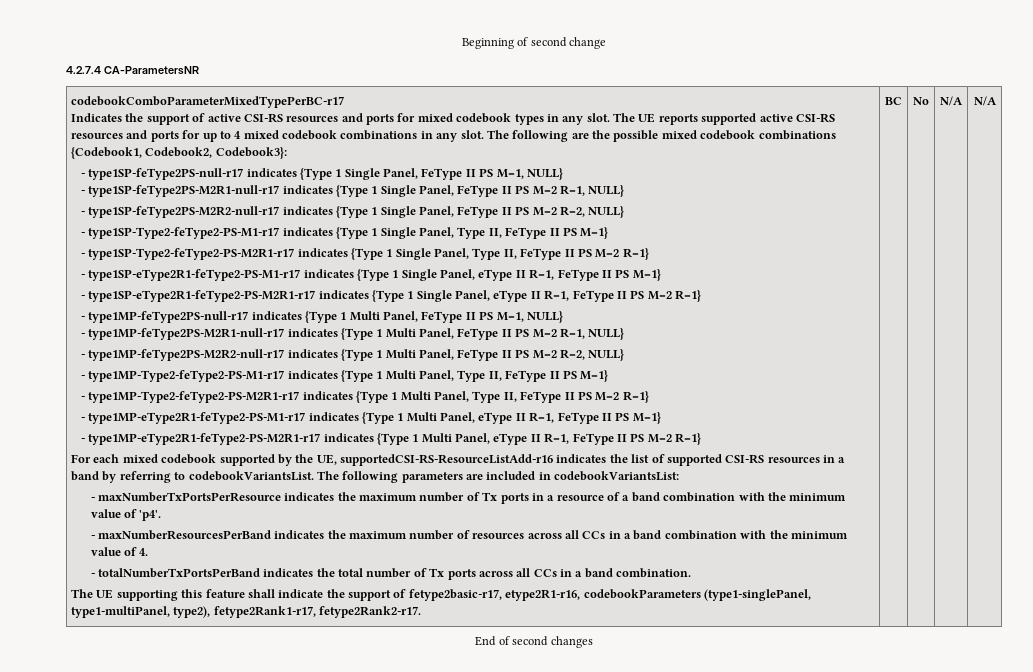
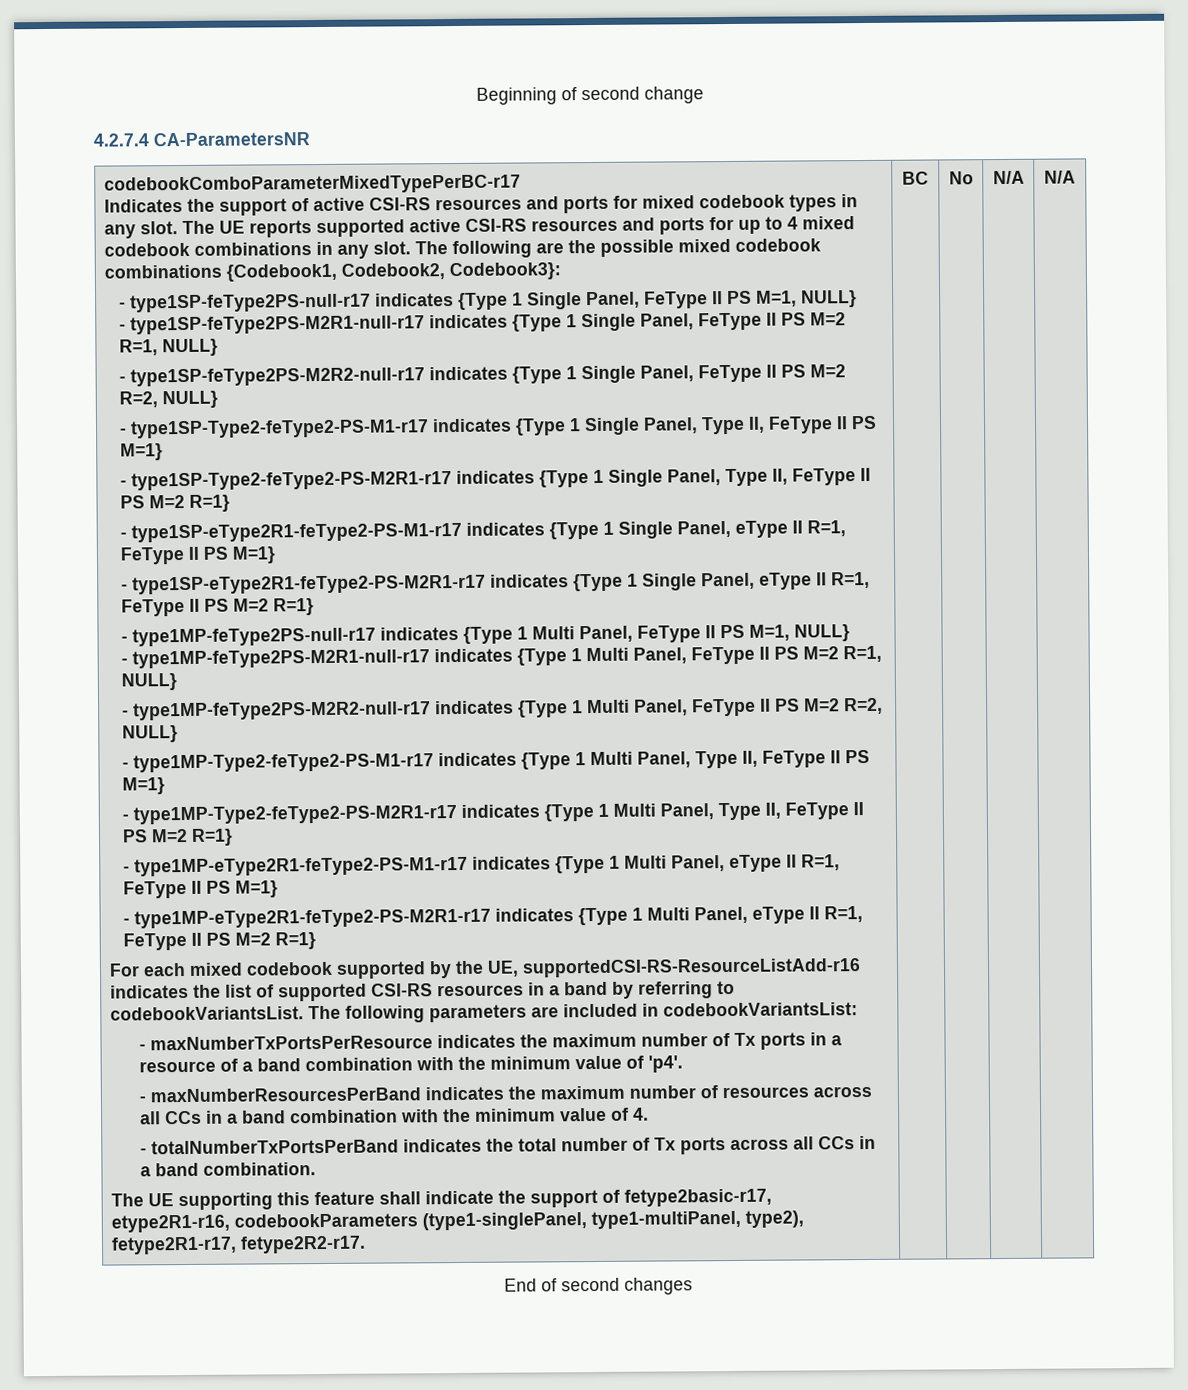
[213,606,422,618] fetype2Rank1-r17, fetype2Rank2-r17. -> [110,1235,366,1255] fetype2R1-r17, fetype2R2-r17.

